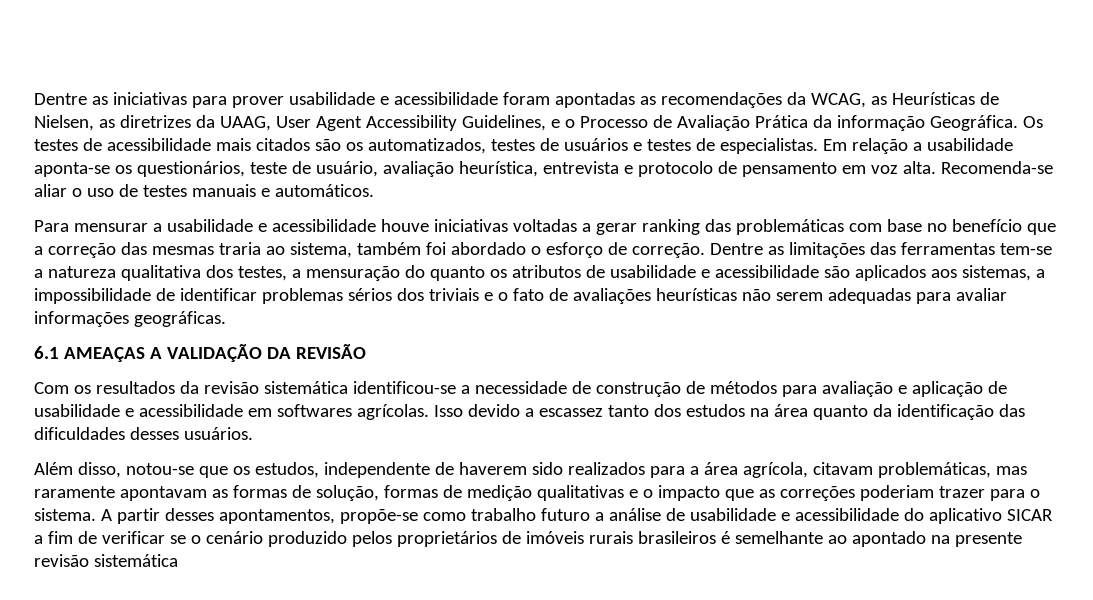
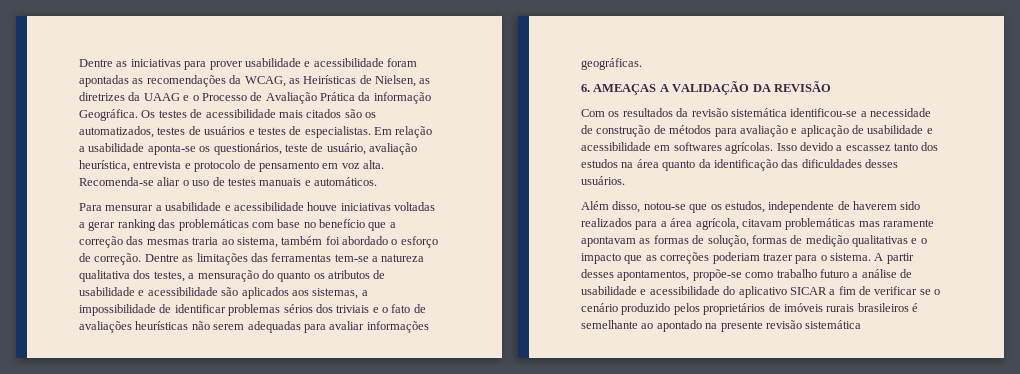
[891,92,975,105] Heurísticas -> [303,75,357,84] Heirísticas
[219,115,546,131] UAAG, User Agent Accessibility Guidelines, -> [143,93,180,101] UAAG
[34,346,59,359] 6.1 -> [581,84,590,92] 6.
[877,462,991,478] problemáticas, -> [785,218,856,230] problemáticas

